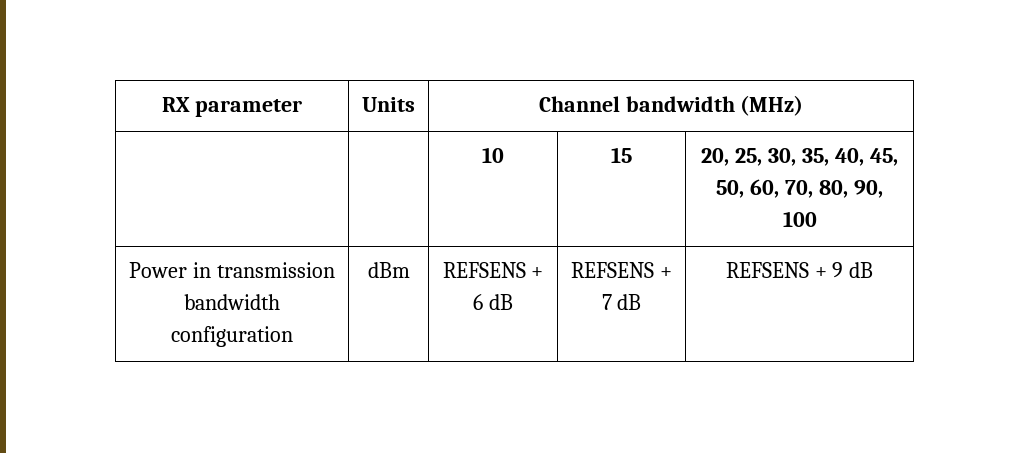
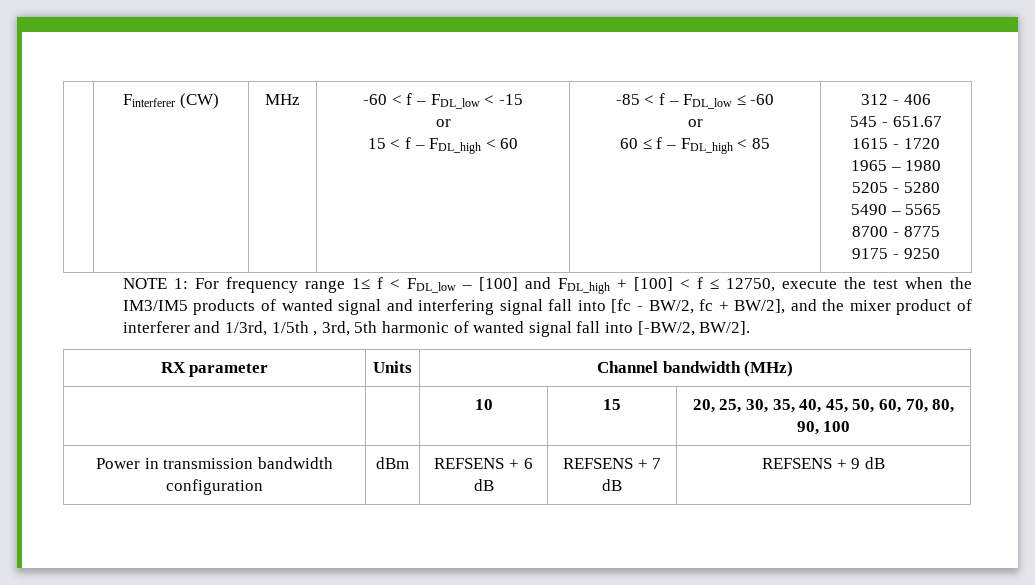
(161, 104) none -> [123,93,219,109] [265,94,300,105] [363,93,523,109] [435,119,451,127] [367,137,519,154] [615,93,775,109] [687,119,703,127] [620,137,770,154] [861,94,931,105] [850,116,942,127] [852,138,940,149] [850,160,942,171] [852,182,940,193] [850,204,942,215] [852,226,940,237] [852,248,940,259] [122,277,973,294] [122,299,973,315] [122,321,751,337] | Finterferer (CW) | MHz | -60 < f – FDL_low < -15 // or // 15 < f – FDL_high < 60 | -85 < f – FDL_low ≤ -60 // or // 60 ≤ f – FDL_high < 85 | 312 - 406 // 545 - 651.67 // 1615 - 1720 // 1965 – 1980 // 5205 - 5280 // 5490 – 5565 // 8700 - 8775 // 9175 - 9250 // NOTE 1: For frequency range 1≤ f < FDL_low – [100] and FDL_high + [100] < f ≤ 12750, execute the test when the IM3/IM5 products of wanted signal and interfering signal fall into [fc - BW/2, fc + BW/2], and the mixer product of interferer and 1/3rd, 1/5th , 3rd, 5th harmonic of wanted signal fall into [-BW/2, BW/2]. //

